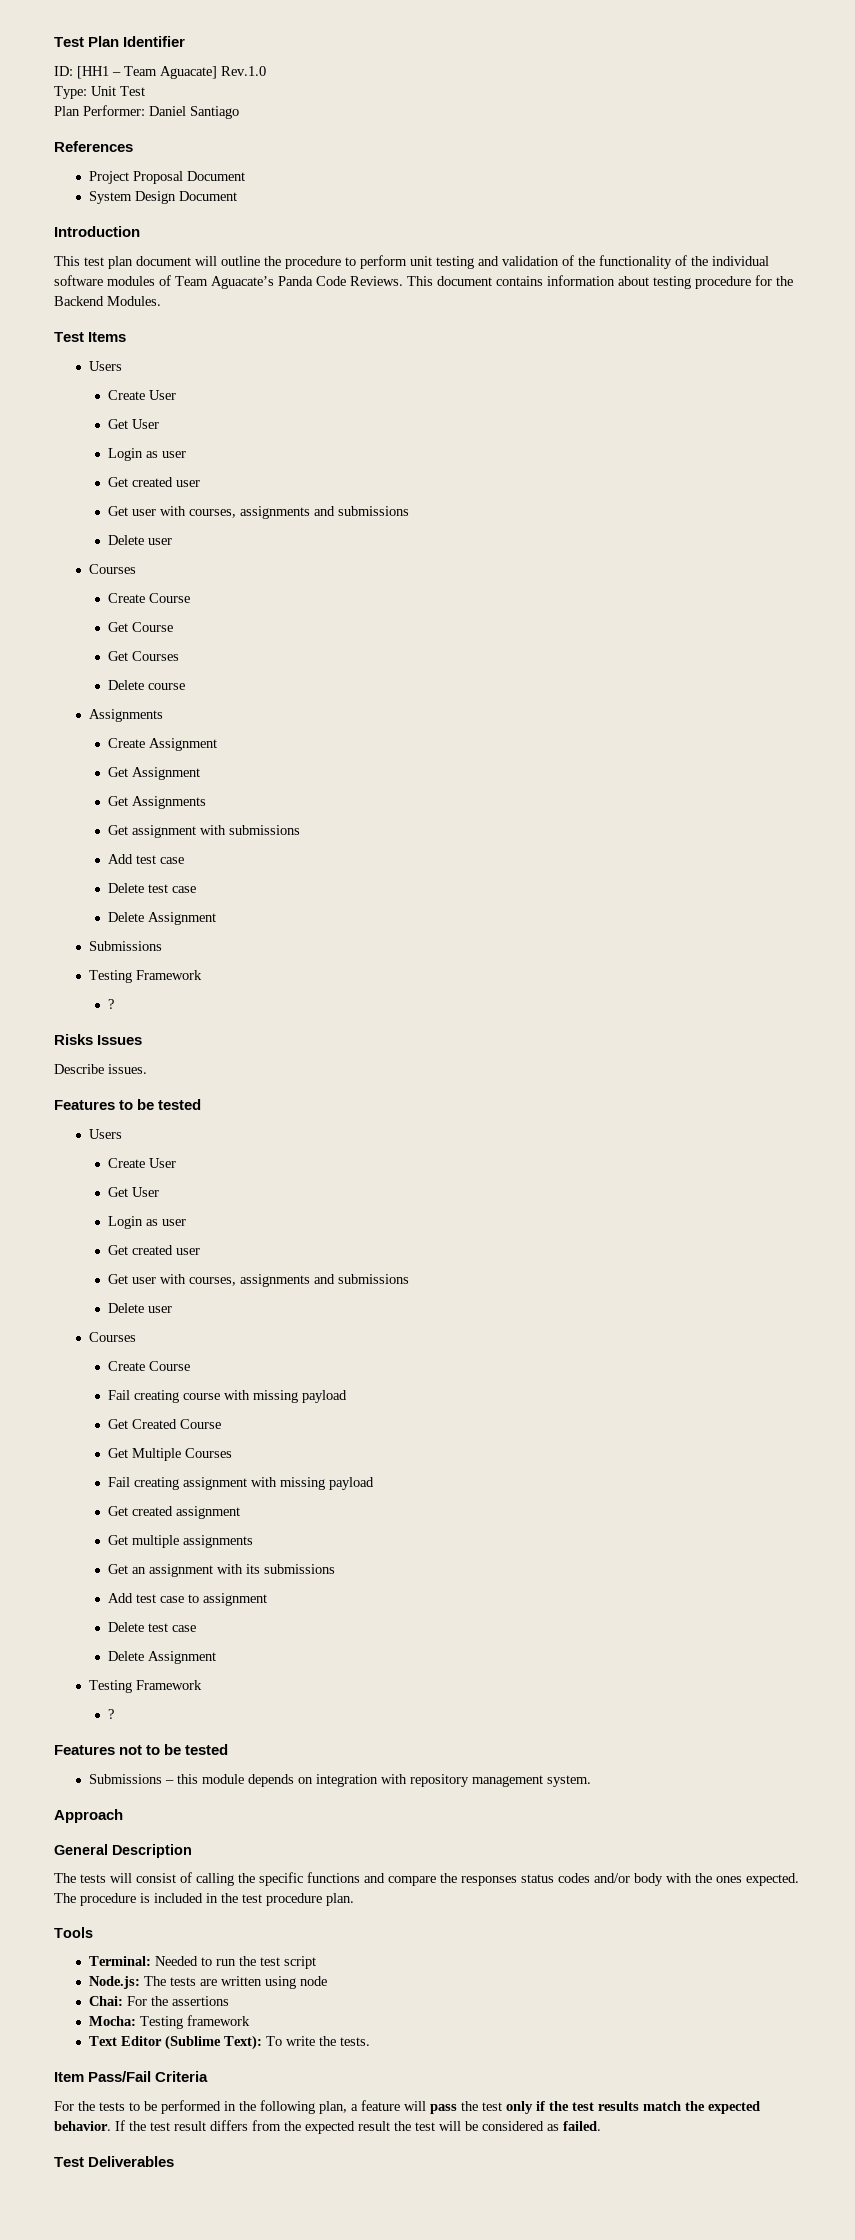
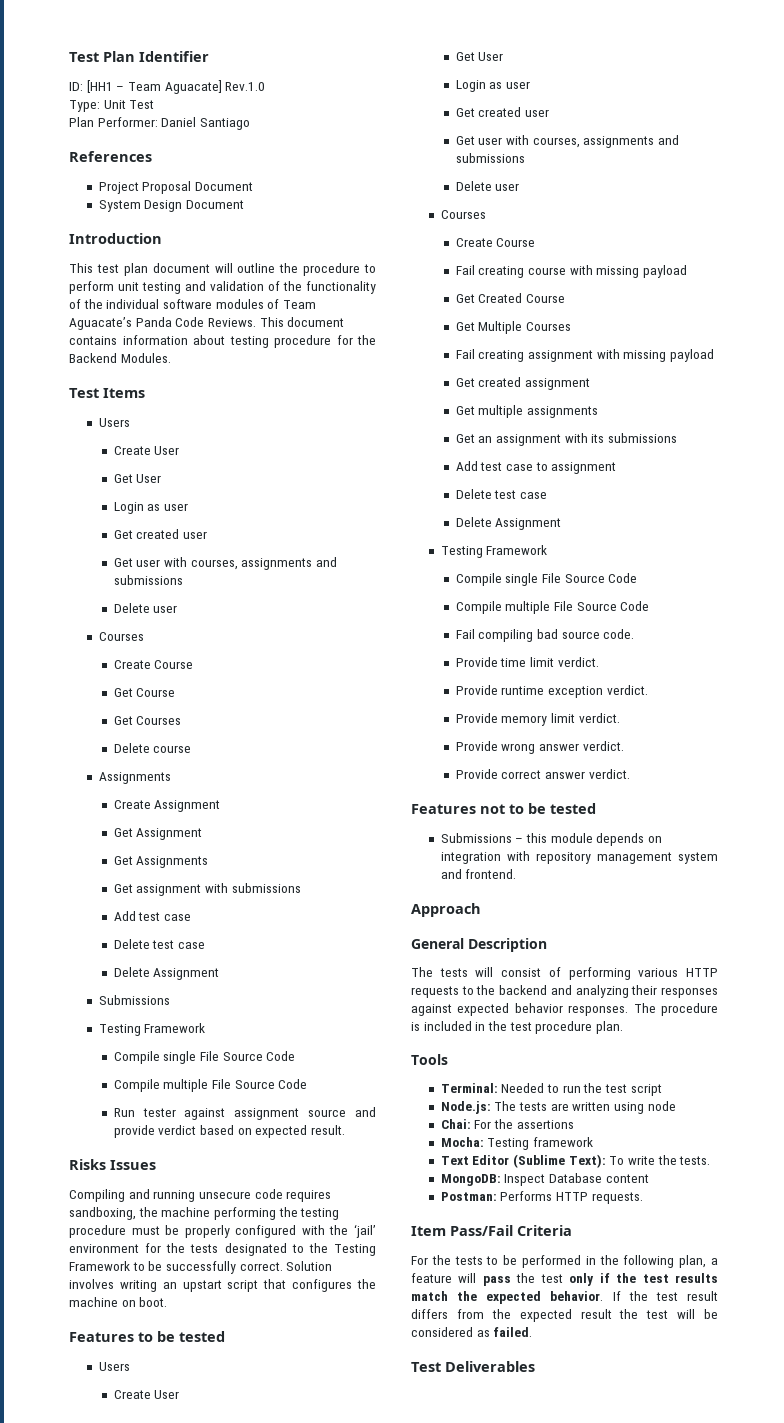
[108,999,115,1009] [54,1034,143,1045] [54,1064,147,1074] ? // Risks Issues // Describe issues. -> [113,1051,296,1064] [113,1079,308,1092] [113,1107,376,1120] [113,1125,345,1138] [69,1159,156,1170] [69,1189,332,1202] [69,1207,340,1220] [69,1224,376,1238] [69,1243,376,1256] [69,1261,333,1274] [69,1279,376,1292] [69,1297,168,1307] Compile single File Source Code // Compile multiple File Source Code // Run tester against assignment source and provide verdict based on expected result. // Risks Issues // Compiling and running unsecure code requires sandboxing, the machine performing the testing procedure must be properly configured with the ‘jail’ environment for the tests designated to the Testing Framework to be successfully correct. Solution involves writing an upstart script that configures the machine on boot.
[108,1709,115,1719] ? -> [455,573,638,586] [455,601,650,614] [455,629,635,642] [455,657,599,667] [455,685,648,698] [455,713,620,726] [455,741,624,754] [455,769,630,779] Compile single File Source Code // Compile multiple File Source Code // Fail compiling bad source code. // Provide time limit verdict. // Provide runtime exception verdict. // Provide memory limit verdict. // Provide wrong answer verdict. // Provide correct answer verdict.
[547,1775,592,1787] system. -> [678,852,718,864] [440,869,517,879] system and frontend.
[196,1872,799,1886] calling the specific functions and compare the responses status codes and/or body with the ones expected. -> [568,967,718,980] [411,985,718,998] [411,1003,629,1016] performing various HTTP requests to the backend and analyzing their responses against expected behavior responses.
(371, 2041) none -> [440,1173,649,1186] [440,1191,643,1204] // MongoDB: Inspect Database content // Postman: Performs HTTP requests.

